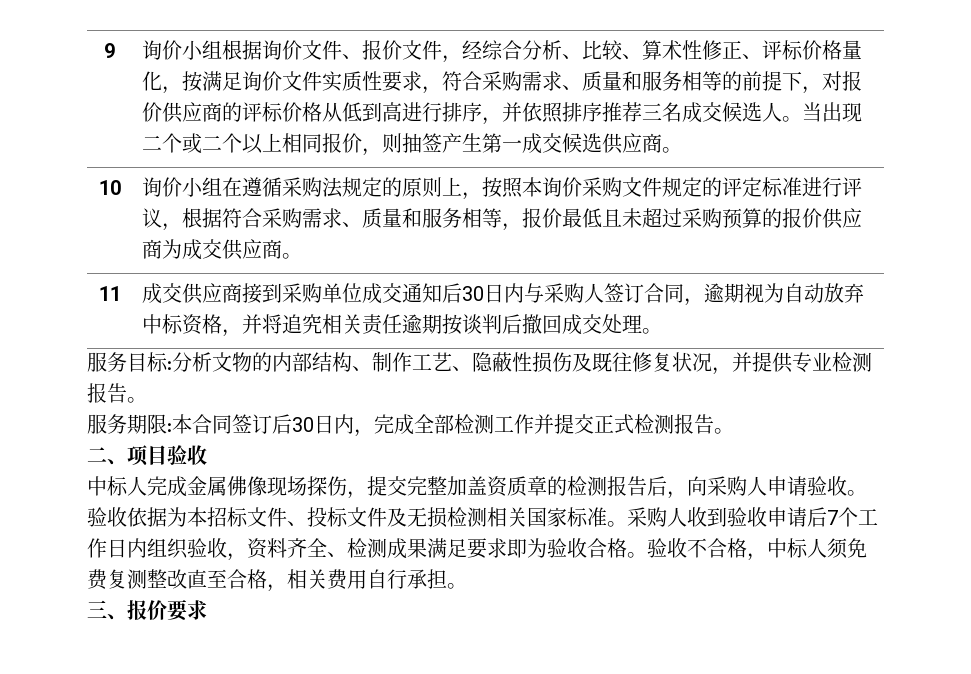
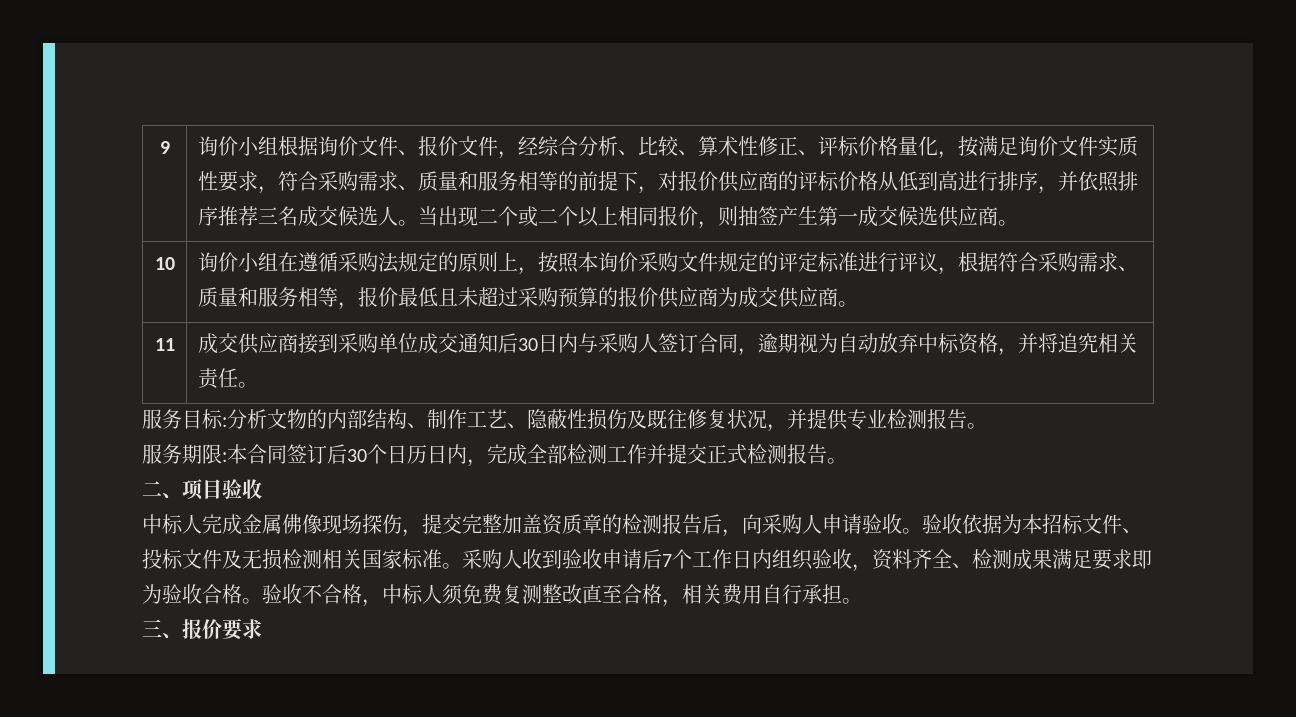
[401,314,642,335] 逾期按谈判后撤回成交处理 -> (238, 378) none
(314, 424) none -> [367,444,427,464] 个日历

